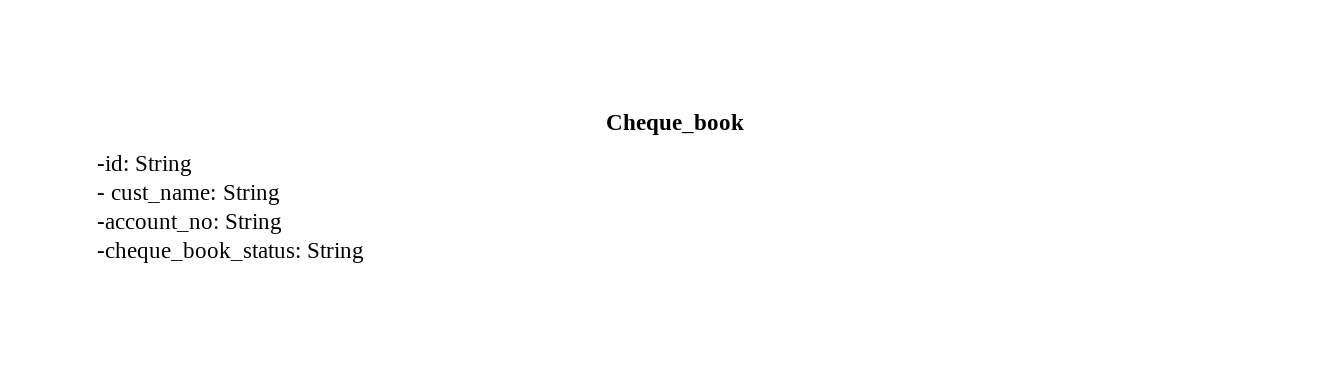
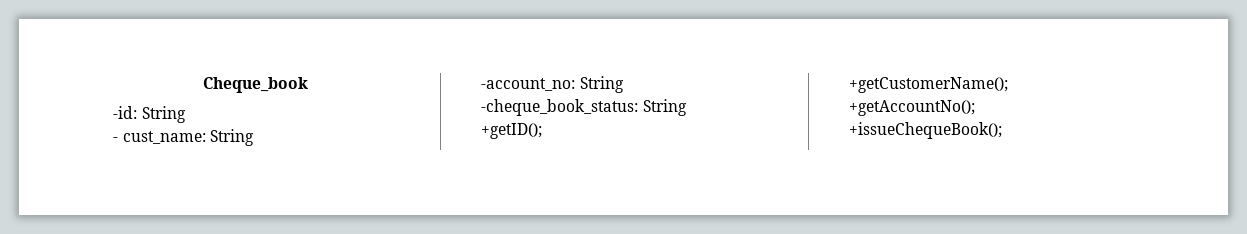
(365, 253) none -> [481,123,543,139] [849,77,1009,93] [849,100,976,116] [849,122,1003,139] // +getID(); // +getCustomerName(); // +getAccountNo(); // +issueChequeBook();

